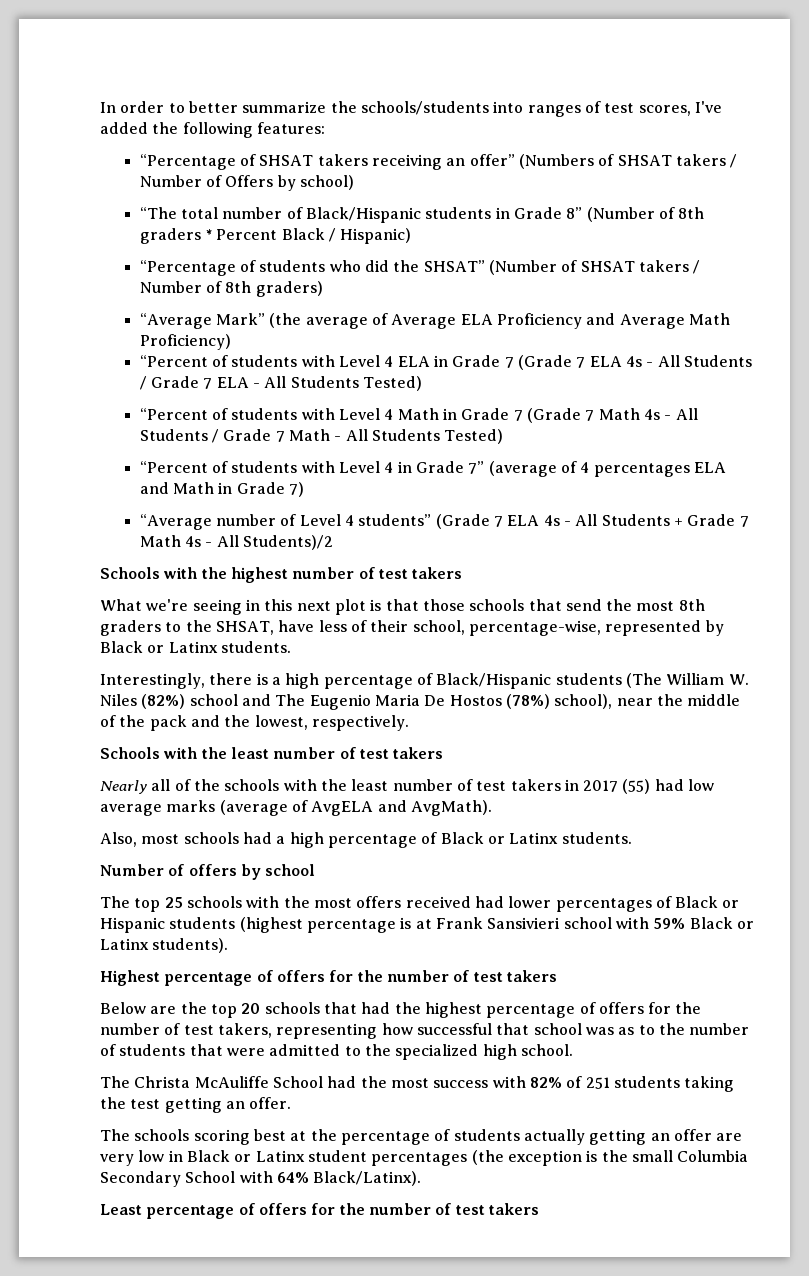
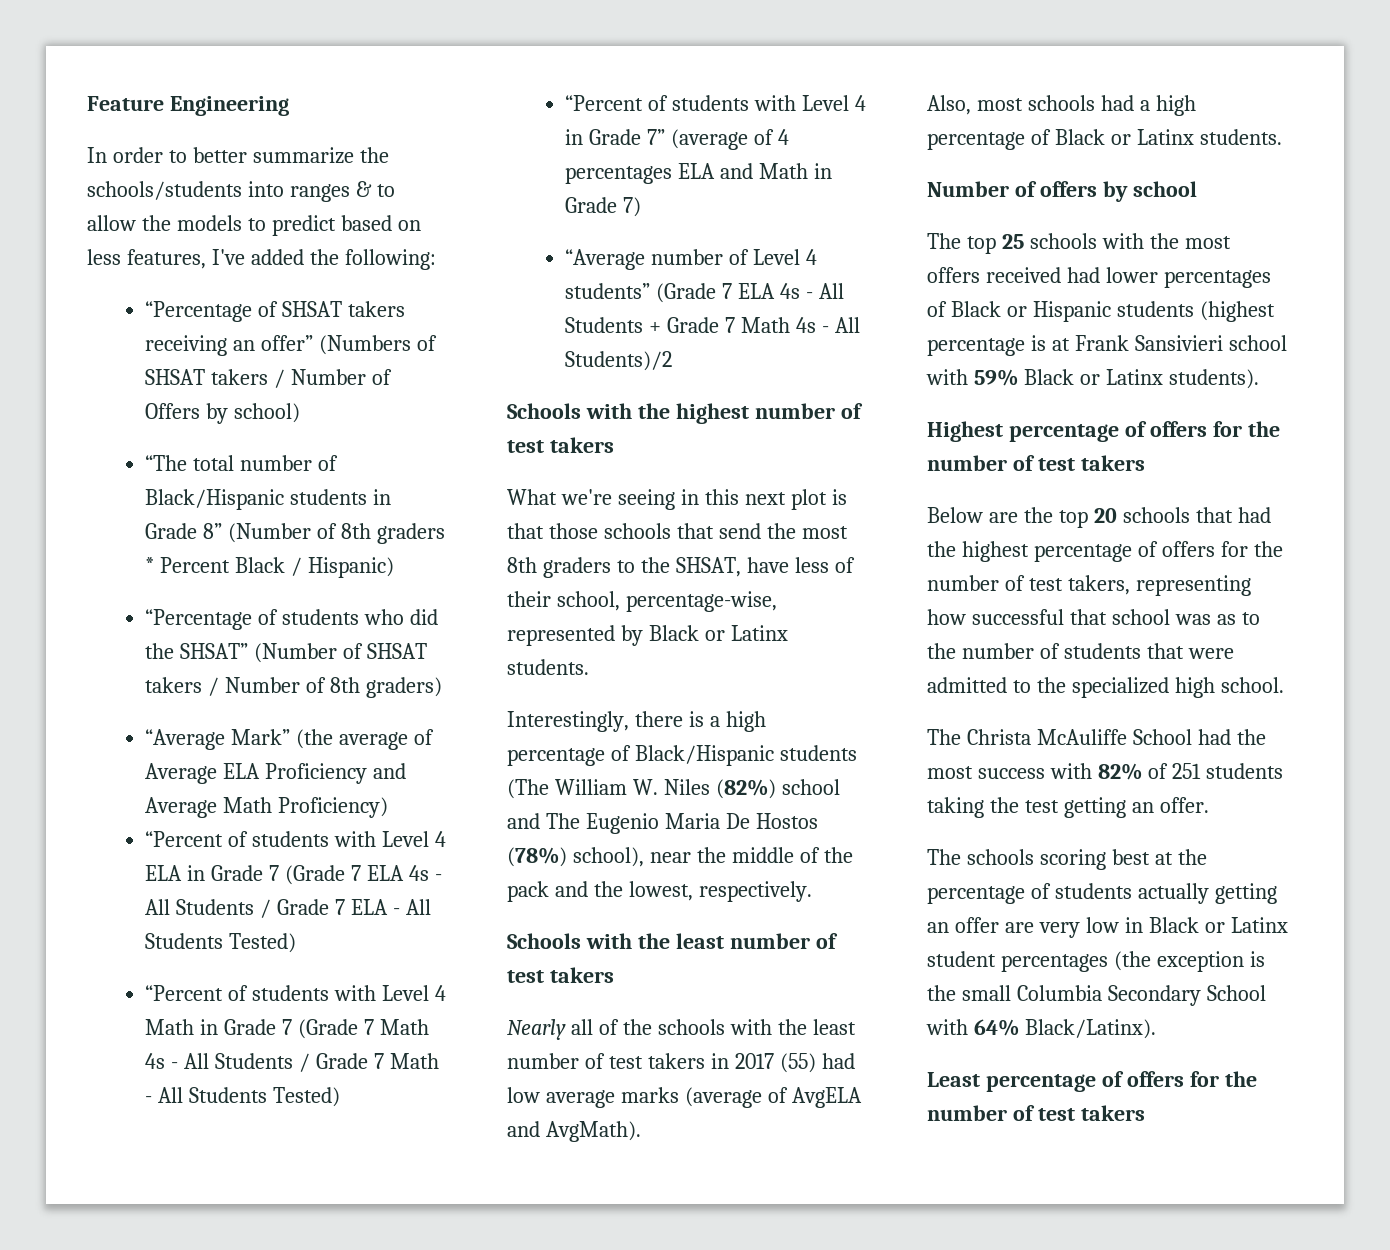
(100, 107) none -> [87,96,289,116] Feature Engineering //
[584,101,691,116] of test scores, -> [355,181,395,197] [87,215,421,236] [87,249,206,269] & to allow the models to predict based on less features,
[182,122,325,138] following features: -> [344,249,436,270] following:

